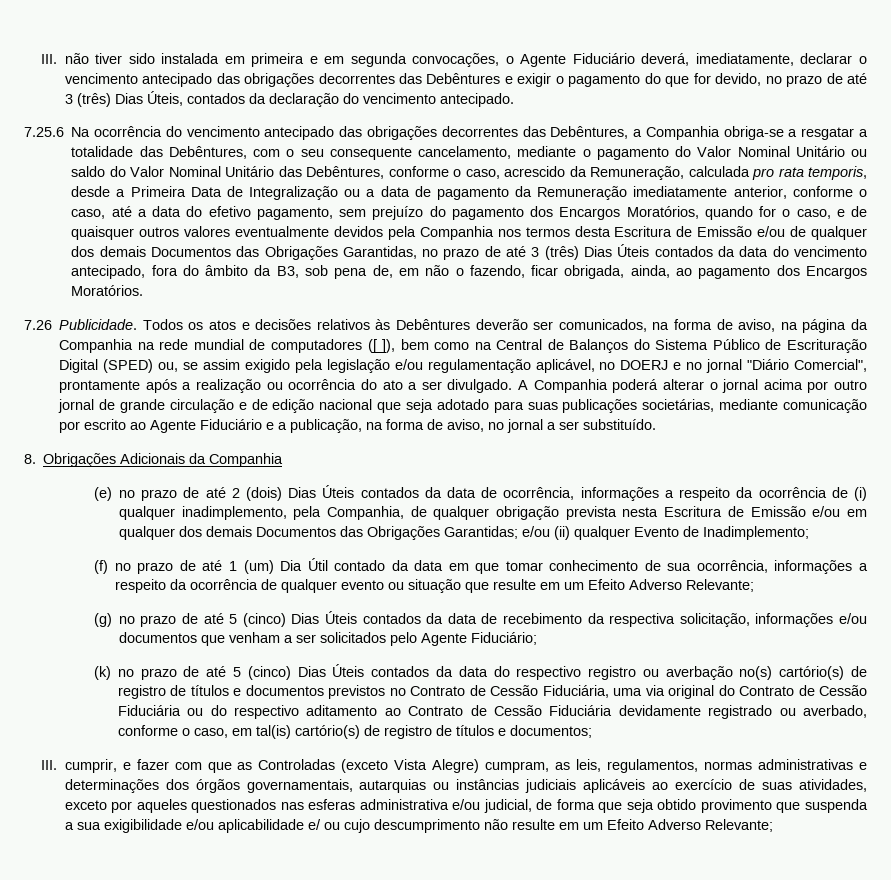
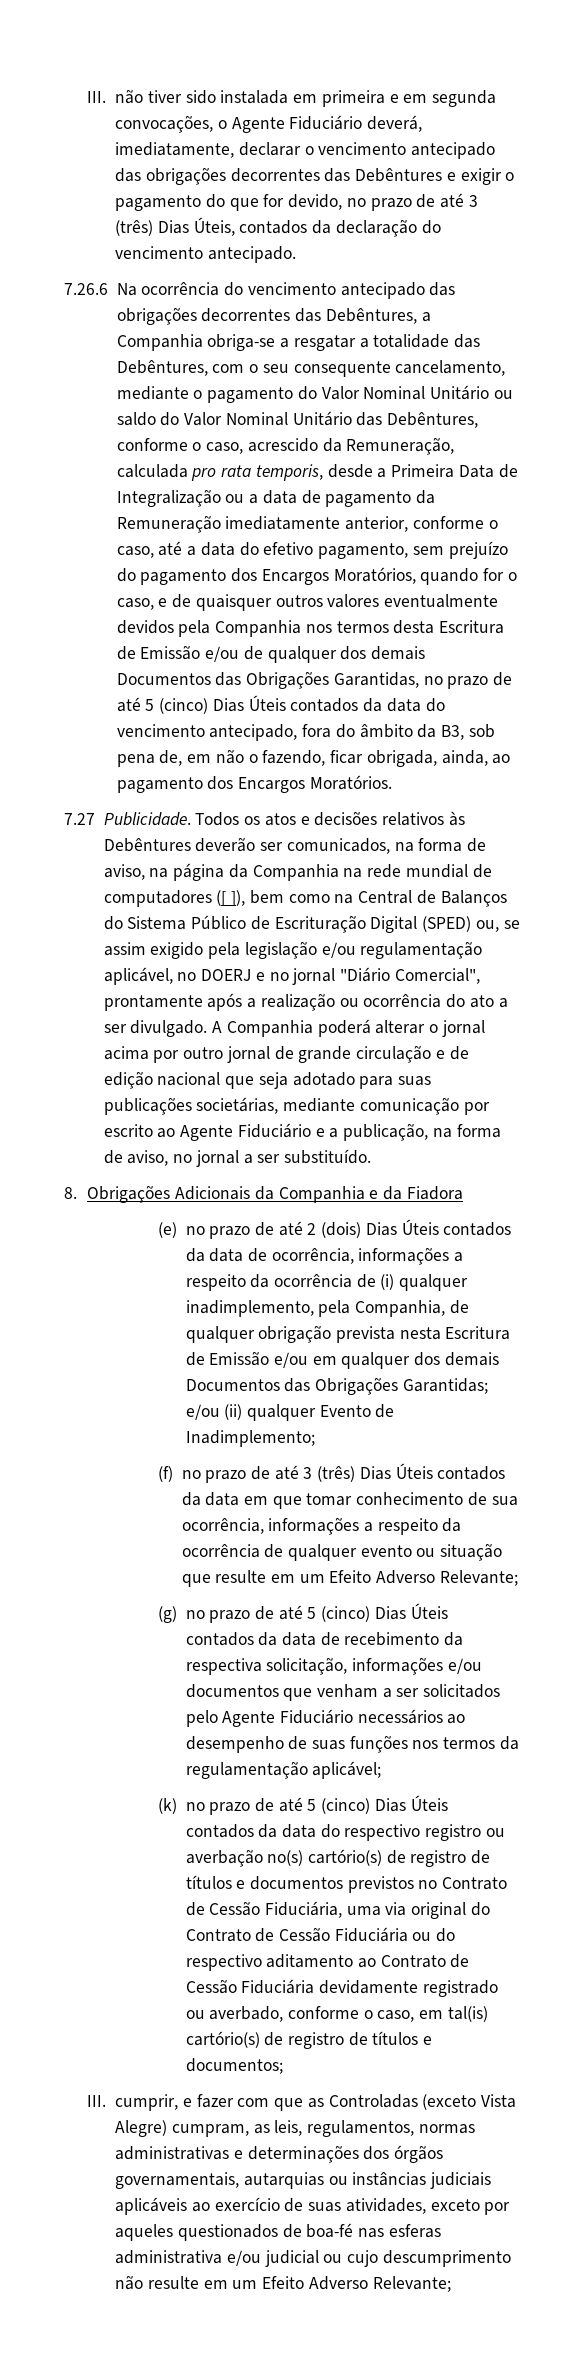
[24,127,64,137] 7.25.6 -> [64,283,108,295] 7.26.6
[531,246,579,260] 3 (três) -> [145,698,209,714] 5 (cinco)
[24,320,52,330] 7.26 -> [64,813,95,825] 7.27
(284, 460) none -> [369,1186,463,1200] e da Fiadora
[229,558,386,574] 1 (um) Dia Útil contado -> [303,1463,506,1482] 3 (três) Dias Úteis contados
[470,632,537,645] Fiduciário; -> [279,1709,466,1724] [185,1735,519,1753] [185,1761,382,1779] Fiduciário necessários ao desempenho de suas funções nos termos da regulamentação aplicável;
(277, 806) none -> [282,2223,354,2238] de boa-fé
[483,799,868,813] [64,819,321,833] judicial, de forma que seja obtido provimento que suspenda a sua exigibilidade e/ou aplicabilidade e/ -> [264,2250,319,2267] judicial

